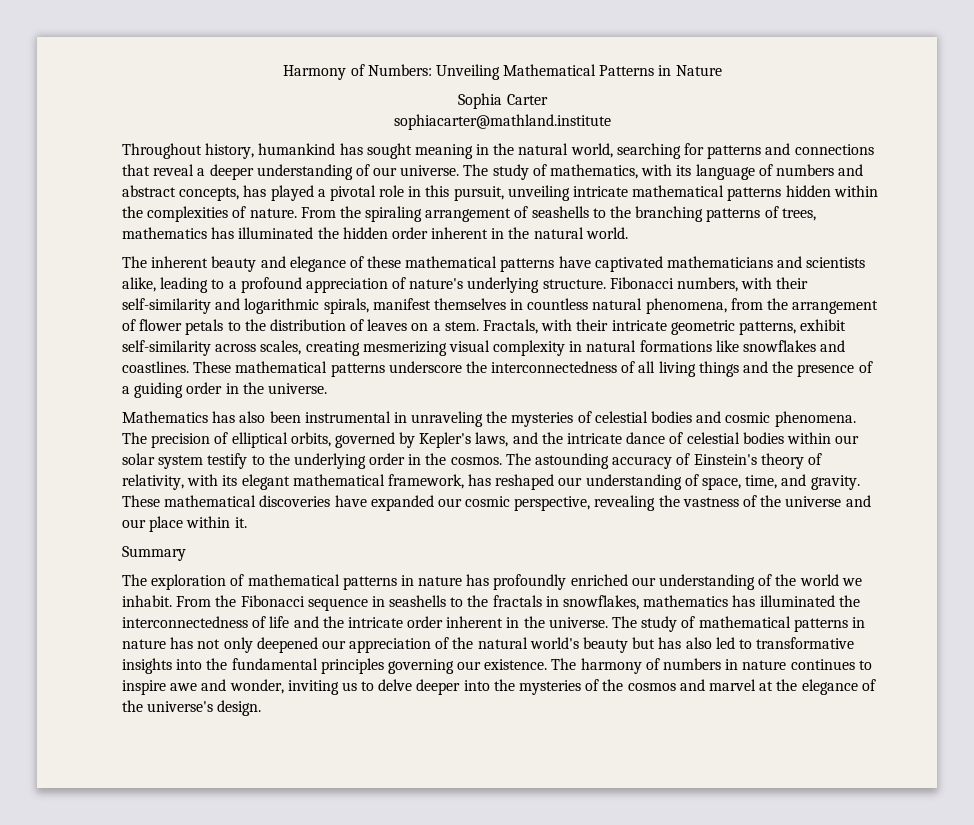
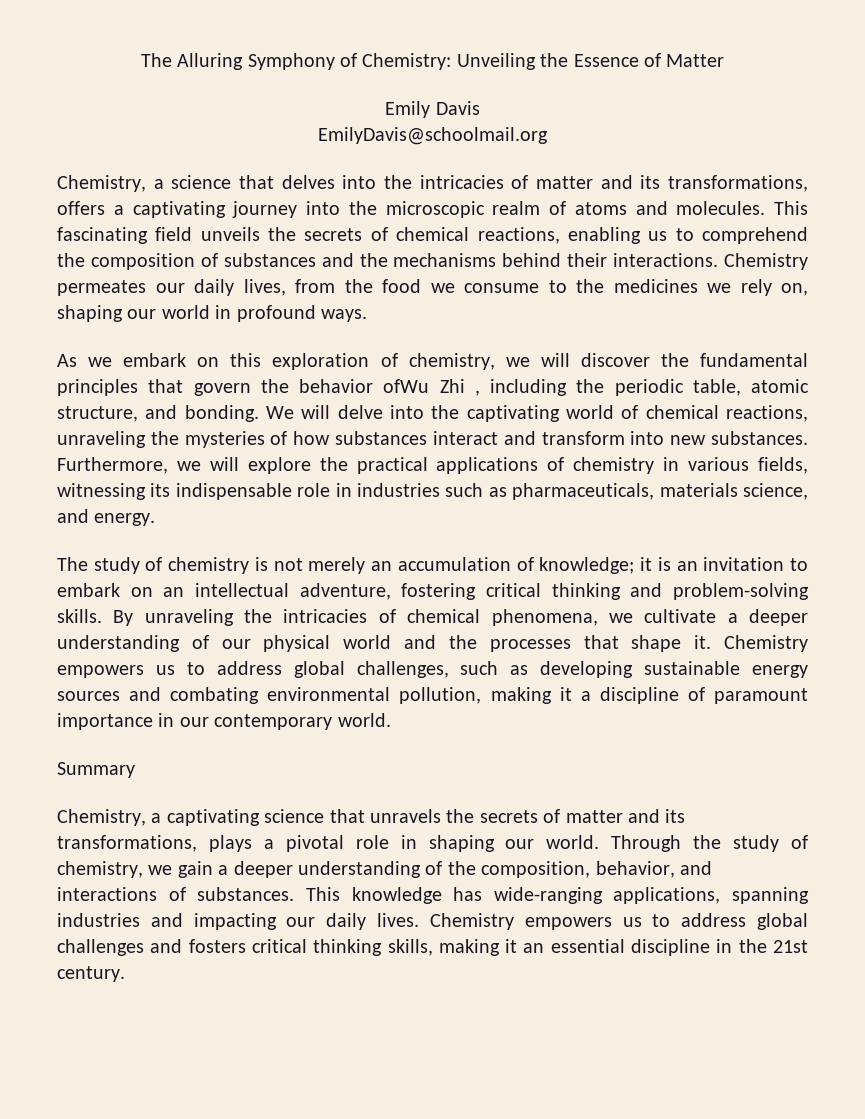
[283,64,722,80] [458,93,548,109] [394,114,611,130] [122,143,874,159] [122,164,195,176] Harmony of Numbers: Unveiling Mathematical Patterns in Nature // Sophia Carter // sophiacarter@mathland.institute // Throughout history, humankind has sought meaning in the natural world, searching for patterns and connections that reveal -> [140,53,725,70] [385,101,480,118] [318,127,548,145] [57,175,808,192] [57,201,808,218] [57,227,809,244] [57,253,808,270] [57,279,808,296] [57,305,367,322] [57,353,808,370] [57,379,809,396] [57,405,809,422] [57,431,809,448] [57,457,808,474] [57,483,808,500] [57,509,156,526] [57,557,809,574] [57,583,809,600] [57,609,717,626] The Alluring Symphony of Chemistry: Unveiling the Essence of Matter // Emily Davis // EmilyDavis@schoolmail.org // Chemistry, a science that delves into the intricacies of matter and its transformations, offers a captivating journey into the microscopic realm of atoms and molecules. This fascinating field unveils the secrets of chemical reactions, enabling us to comprehend the composition of substances and the mechanisms behind their interactions. Chemistry permeates our daily lives, from the food we consume to the medicines we rely on, shaping our world in profound ways. // As we embark on this exploration of chemistry, we will discover the fundamental principles that govern the behavior ofWu Zhi , including the periodic table, atomic structure, and bonding. We will delve into the captivating world of chemical reactions, unraveling the mysteries of how substances interact and transform into new substances. Furthermore, we will explore the practical applications of chemistry in various fields, witnessing its indispensable role in industries such as pharmaceuticals, materials science, and energy. // The study of chemistry is not merely an accumulation of knowledge; it is an invitation to embark on an intellectual adventure, fostering critical thinking and problem-solving skills. By unraveling the intricacies of chemical phenomena, we cultivate
[400,164,864,180] [122,185,878,201] [122,206,816,222] [122,227,628,239] [122,256,866,272] [122,277,809,293] [122,298,879,314] [122,319,847,335] [122,340,846,356] [122,361,873,377] [122,382,327,398] [122,411,856,427] [122,432,860,448] [122,453,822,469] [122,474,860,490] [122,495,871,511] [122,516,247,532] [122,546,186,561] [122,574,862,590] [122,595,860,611] [122,616,865,632] [122,637,855,653] [122,658,872,674] [122,679,876,695] [122,700,262,716] universe. The study of mathematics, with its language of numbers and abstract concepts, has played a pivotal role in this pursuit, unveiling intricate mathematical patterns hidden within the complexities of nature. From the spiraling arrangement of seashells to the branching patterns of trees, mathematics has illuminated the hidden order inherent in the natural world. // The inherent beauty and elegance of these mathematical patterns have captivated mathematicians and scientists alike, leading to a profound appreciation of nature's underlying structure. Fibonacci numbers, with their self-similarity and logarithmic spirals, manifest themselves in countless natural phenomena, from the arrangement of flower petals to the distribution of leaves on a stem. Fractals, with their intricate geometric patterns, exhibit self-similarity across scales, creating mesmerizing visual complexity in natural formations like snowflakes and coastlines. These mathematical patterns underscore the interconnectedness of all living things and the presence of a guiding order in the universe. // Mathematics has also been instrumental in unraveling the mysteries of celestial bodies and cosmic phenomena. The precision of elliptical orbits, governed by Kepler's laws, and the intricate dance of celestial bodies within our solar system testify to the underlying order in the cosmos. The astounding accuracy of Einstein's theory of relativity, with its elegant mathematical framework, has reshaped our understanding of space, time, and gravity. These mathematical discoveries have expanded our cosmic perspective, revealing the vastness of the universe and our place within it. // Summary // The exploration of mathematical patterns in nature has profoundly enriched our understanding of the world we inhabit. From the Fibonacci sequence in seashells to the fractals in snowflakes, mathematics has illuminated the interconnectedness of life and the intricate order inherent in the universe. The study of mathematical patterns in nature has not only deepened our appreciation of the natural world's beauty but has also led to transformative insights into the fundamental principles governing our existence. The harmony of numbers in nature continues to inspire awe and wonder, inviting us to delve deeper into the mysteries of the cosmos and marvel at the elegance of the universe's design. -> [263,635,809,652] [57,661,808,678] [57,687,809,704] [57,713,391,730] [57,762,135,778] [57,809,686,826] [57,835,808,852] [57,861,712,878] [57,887,809,904] [57,913,809,930] [57,939,808,956] [57,966,125,982] physical world and the processes that shape it. Chemistry empowers us to address global challenges, such as developing sustainable energy sources and combating environmental pollution, making it a discipline of paramount importance in our contemporary world. // Summary // Chemistry, a captivating science that unravels the secrets of matter and its transformations, plays a pivotal role in shaping our world. Through the study of chemistry, we gain a deeper understanding of the composition, behavior, and interactions of substances. This knowledge has wide-ranging applications, spanning industries and impacting our daily lives. Chemistry empowers us to address global challenges and fosters critical thinking skills, making it an essential discipline in the 21st century.

